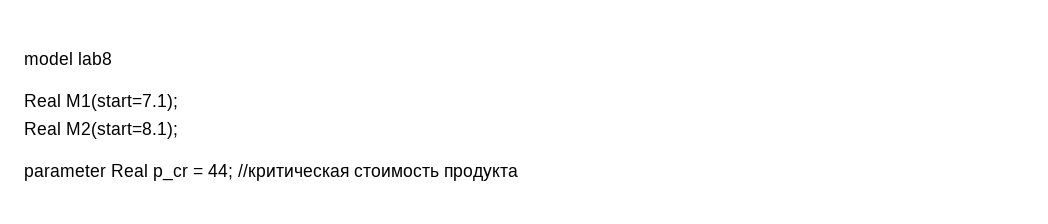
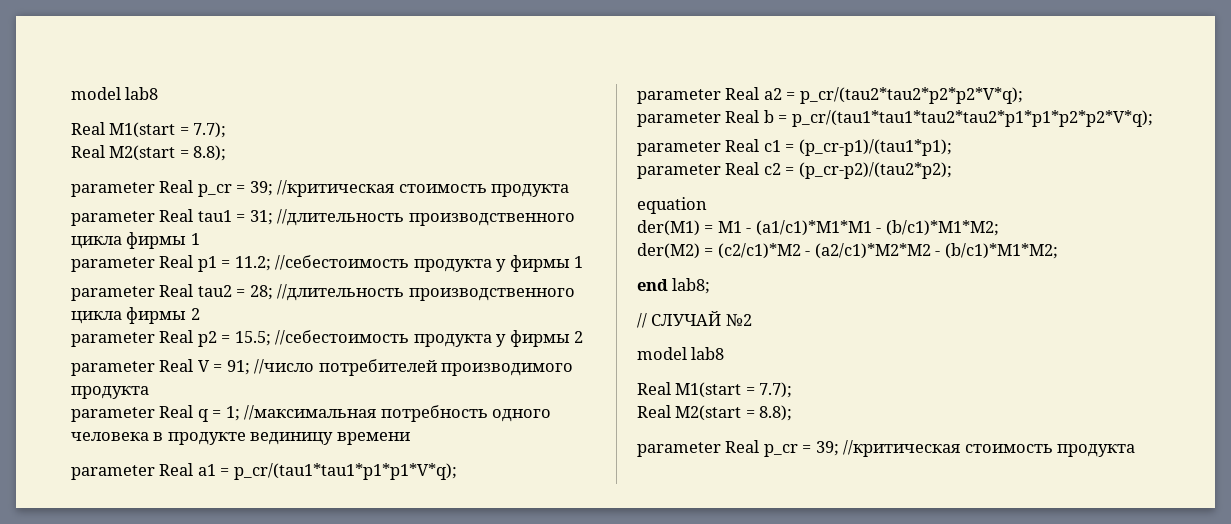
[24,52,112,65] [24,94,178,111] [24,122,178,139] [24,164,518,181] model lab8 // Real M1(start=7.1); // Real M2(start=8.1); // parameter Real p_cr = 44; //критическая стоимость продукта -> [71,87,159,100] [71,122,227,138] [71,145,227,161] [71,180,570,197] [71,209,575,226] [71,232,200,249] [71,255,584,272] [71,284,575,301] [71,307,200,324] [71,330,584,347] [71,359,574,376] [71,386,149,399] [71,405,552,422] [71,432,410,445] [71,463,457,480] [637,87,1023,104] [637,110,1153,127] [637,139,952,156] [637,162,952,179] [637,197,707,214] [637,220,999,236] [637,243,1058,259] [637,278,711,294] [637,311,752,328] [637,347,725,360] [637,382,793,398] [637,405,793,421] [637,440,1136,457] model lab8 // Real M1(start = 7.7); // Real M2(start = 8.8); // parameter Real p_cr = 39; //критическая стоимость продукта // parameter Real tau1 = 31; //длительность производственного цикла фирмы 1 // parameter Real p1 = 11.2; //себестоимость продукта у фирмы 1 // parameter Real tau2 = 28; //длительность производственного цикла фирмы 2 // parameter Real p2 = 15.5; //себестоимость продукта у фирмы 2 // parameter Real V = 91; //число потребителей производимого продукта // parameter Real q = 1; //максимальная потребность одного человека в продукте вединицу времени // parameter Real a1 = p_cr/(tau1*tau1*p1*p1*V*q); // parameter Real a2 = p_cr/(tau2*tau2*p2*p2*V*q); // parameter Real b = p_cr/(tau1*tau1*tau2*tau2*p1*p1*p2*p2*V*q); // parameter Real c1 = (p_cr-p1)/(tau1*p1); // parameter Real c2 = (p_cr-p2)/(tau2*p2); // equation // der(M1) = M1 - (a1/c1)*M1*M1 - (b/c1)*M1*M2; // der(M2) = (c2/c1)*M2 - (a2/c1)*M2*M2 - (b/c1)*M1*M2; // end lab8; // // СЛУЧАЙ №2 // model lab8 // Real M1(start = 7.7); // Real M2(start = 8.8); // parameter Real p_cr = 39; //критическая стоимость продукта

